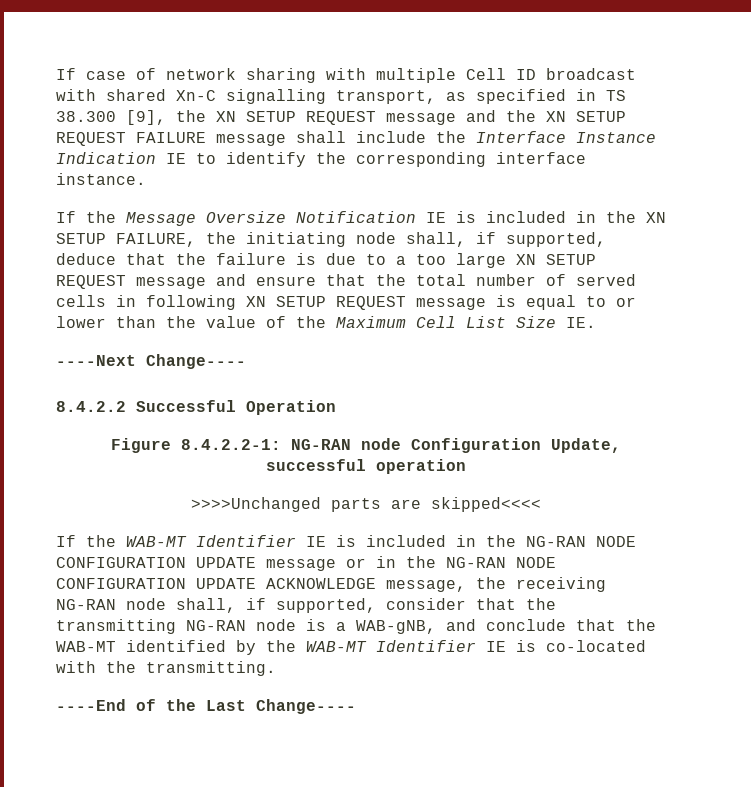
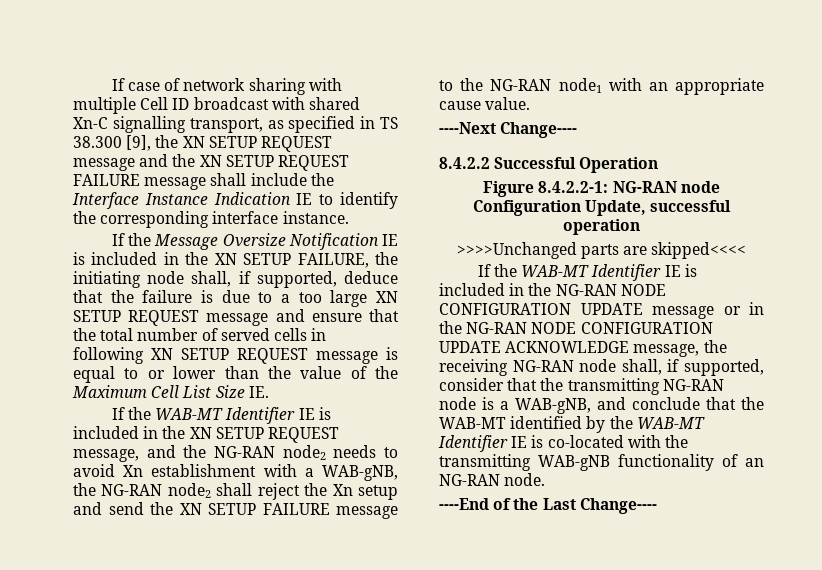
(596, 322) none -> [111,407,331,424] [73,426,339,443] [73,445,398,462] [73,464,398,481] [73,483,398,500] [73,502,398,519] [439,78,764,95] [439,97,531,110] // If the WAB-MT Identifier IE is included in the XN SETUP REQUEST message, and the NG-RAN node2 needs to avoid Xn establishment with a WAB-gNB, the NG-RAN node2 shall reject the Xn setup and send the XN SETUP FAILURE message to the NG-RAN node1 with an appropriate cause value.
[146,661,276,676] transmitting. -> [439,454,764,471] [439,473,546,486] transmitting WAB-gNB functionality of an NG-RAN node.

